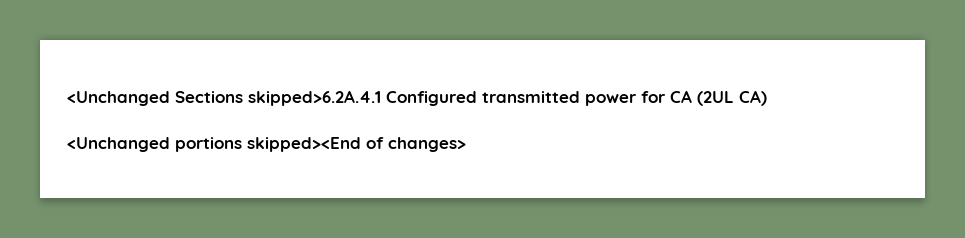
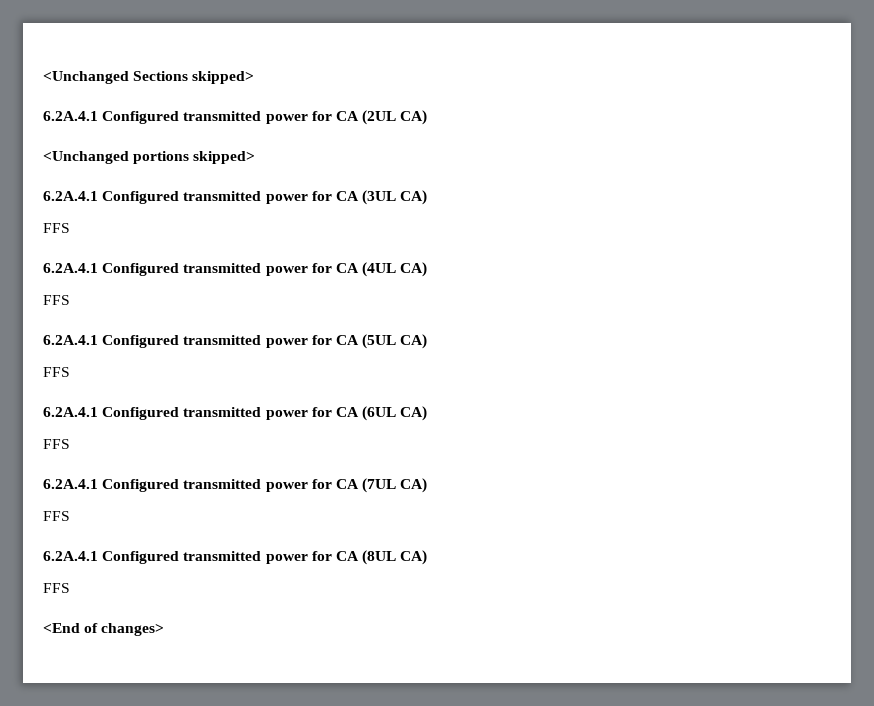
[248,90,381,106] skipped>6.2A.4.1 -> [192,71,255,84] [43,111,98,121] skipped> // 6.2A.4.1
[247,137,361,152] skipped><End -> [193,151,256,164] [43,190,428,205] [43,223,70,233] [43,262,428,277] [43,295,70,305] [43,334,428,349] [43,367,70,377] [43,406,428,421] [43,439,70,449] [43,478,428,493] [43,511,70,521] [43,550,428,565] [43,583,70,593] [43,623,80,633] skipped> // 6.2A.4.1 Configured transmitted power for CA (3UL CA) // FFS // 6.2A.4.1 Configured transmitted power for CA (4UL CA) // FFS // 6.2A.4.1 Configured transmitted power for CA (5UL CA) // FFS // 6.2A.4.1 Configured transmitted power for CA (6UL CA) // FFS // 6.2A.4.1 Configured transmitted power for CA (7UL CA) // FFS // 6.2A.4.1 Configured transmitted power for CA (8UL CA) // FFS // <End

